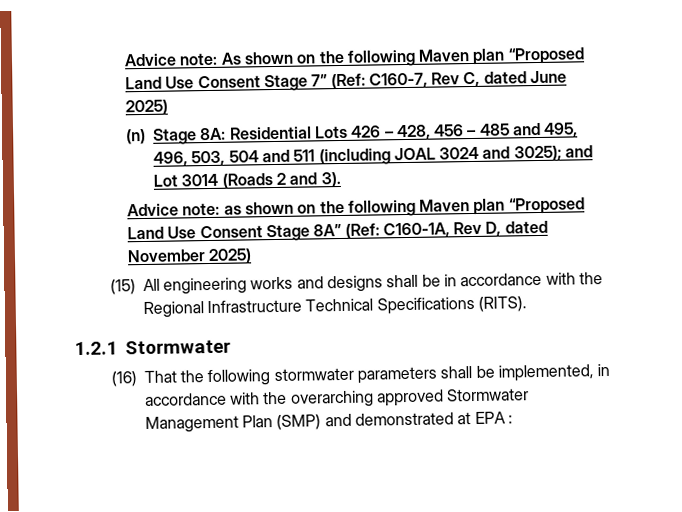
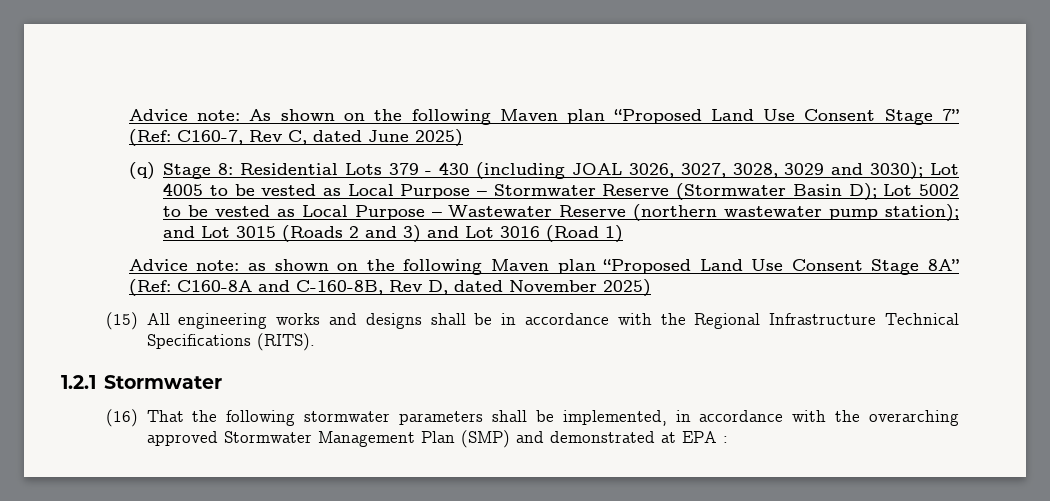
[125,122,579,145] [152,145,594,167] [152,173,219,187] (n) Stage 8A: Residential Lots 426 – 428, 456 – 485 and 495, 496, 503, 504 and 511 (including JOAL 3024 and 3025); and Lot 3014 -> [128,162,960,180] [163,183,960,201] [163,204,960,222] [163,226,277,238] (q) Stage 8: Residential Lots 379 - 430 (including JOAL 3026, 3027, 3028, 3029 and 3030); Lot 4005 to be vested as Local Purpose – Stormwater Reserve (Stormwater Basin D); Lot 5002 to be vested as Local Purpose – Wastewater Reserve (northern wastewater pump station); and Lot 3015
[320,171,341,188] 3). -> [403,225,624,243] 3) and Lot 3016 (Road 1)
[382,222,450,239] C160-1A, -> [176,280,383,295] C160-8A and C-160-8B,

